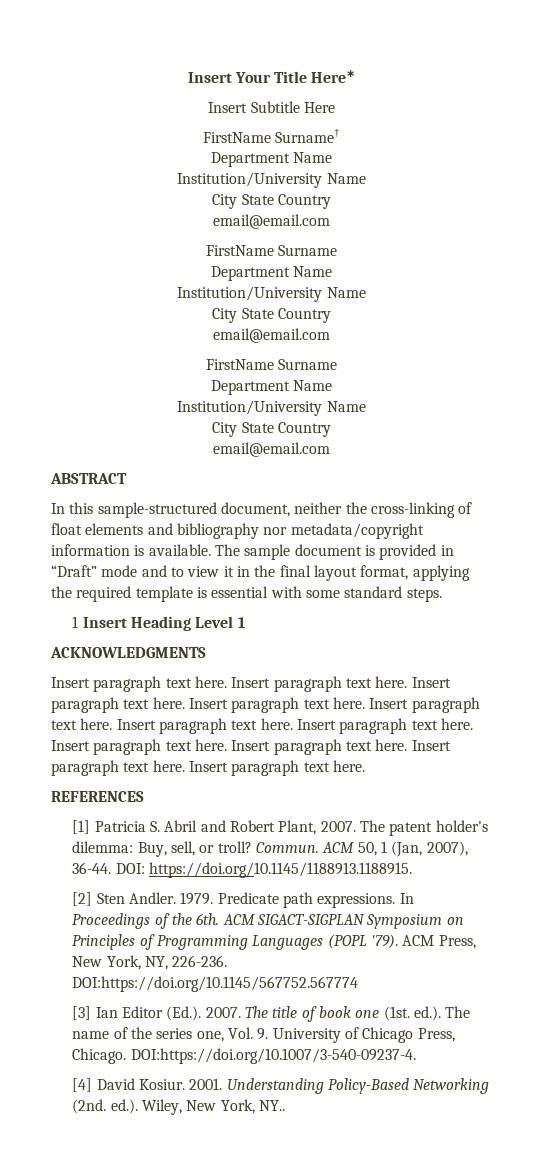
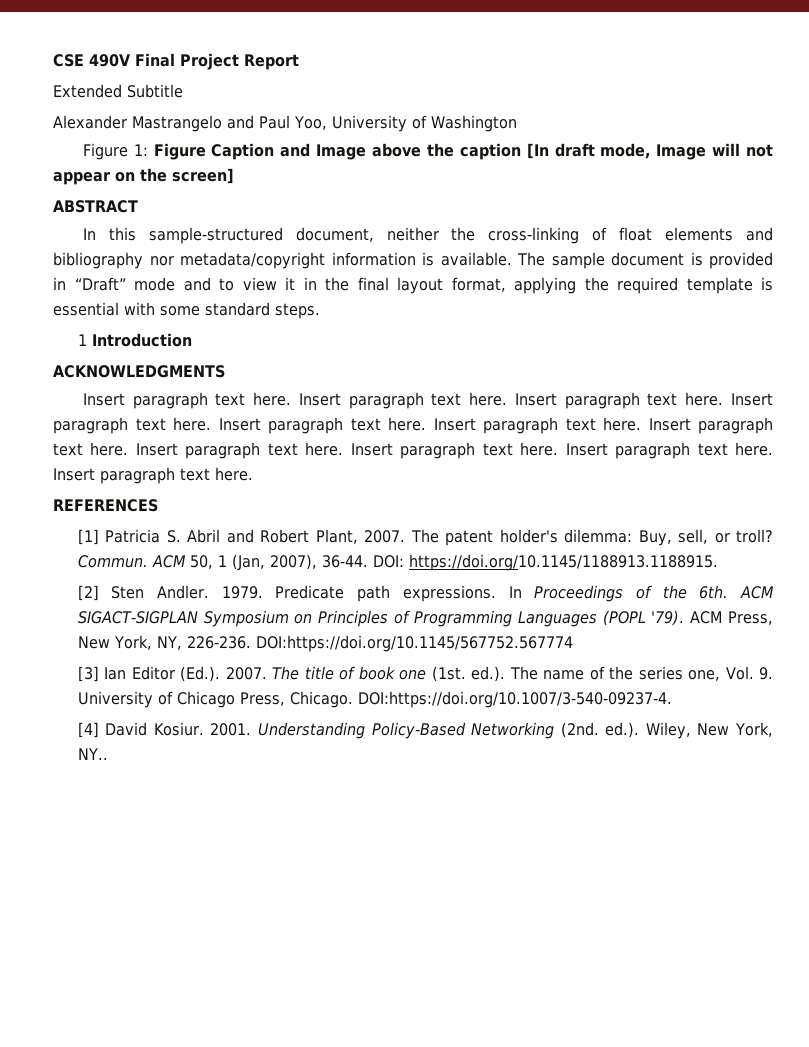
[187,70,356,83] [208,101,335,113] [202,129,341,143] [210,152,333,167] [177,172,366,188] [212,194,331,209] [213,214,330,229] [205,245,338,256] [210,266,333,281] [177,286,366,302] [212,308,331,323] [213,328,330,343] [205,359,338,370] [210,380,333,395] [177,400,366,416] [212,422,331,437] [213,442,330,457] Insert Your Title Here∗ // Insert Subtitle Here // FirstName Surname† // Department Name // Institution/University Name // City State Country // email@email.com // FirstName Surname // Department Name // Institution/University Name // City State Country // email@email.com // FirstName Surname // Department Name // Institution/University Name // City State Country // email@email.com -> [53,53,299,70] [53,84,183,98] [53,115,517,132] [82,143,773,160] [53,168,234,185] CSE 490V Final Project Report // Extended Subtitle // Alexander Mastrangelo and Paul Yoo, University of Washington // Figure 1: Figure Caption and Image above the caption [In draft mode, Image will not appear on the screen]
[82,616,245,631] Insert Heading Level 1 -> [91,333,192,347] Introduction

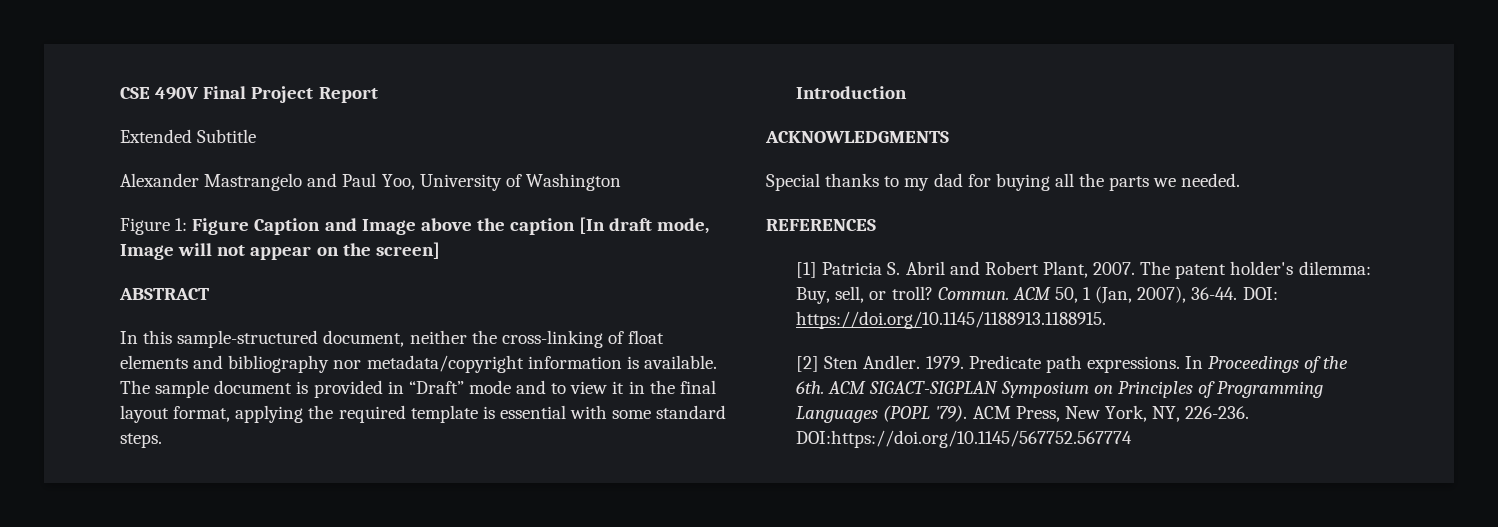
[77,334,87,346] 1 -> (162, 440) none
[82,392,773,409] [53,417,773,434] [53,442,773,459] [53,467,253,484] Insert paragraph text here. Insert paragraph text here. Insert paragraph text here. Insert paragraph text here. Insert paragraph text here. Insert paragraph text here. Insert paragraph text here. Insert paragraph text here. Insert paragraph text here. Insert paragraph text here. Insert paragraph text here. -> [766,173,1241,191] Special thanks to my dad for buying all the parts we needed.
[77,666,774,682] [77,691,672,708] [77,722,774,739] [77,748,108,760] // [3] Ian Editor (Ed.). 2007. The title of book one (1st. ed.). The name of the series one, Vol. 9. University of Chicago Press, Chicago. DOI:https://doi.org/10.1007/3-540-09237-4. // [4] David Kosiur. 2001. Understanding Policy-Based Networking (2nd. ed.). Wiley, New York, NY.. -> (1133, 439) none

